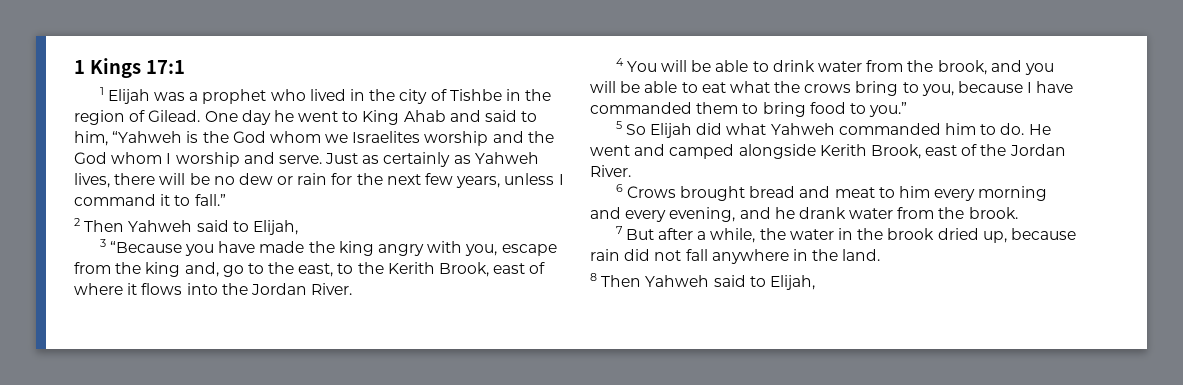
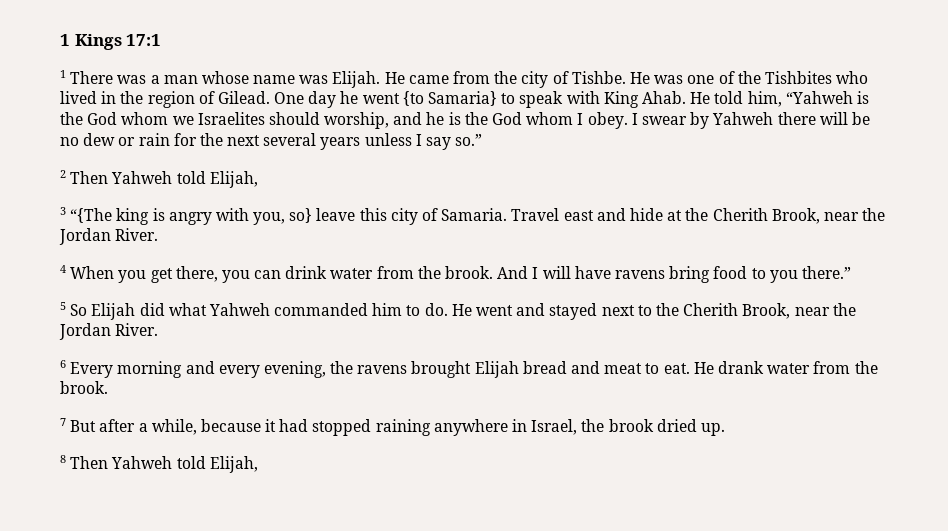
[107,89,150,104] Elijah -> [70,71,114,84] There
[202,89,502,104] prophet who lived in the city of Tishbe -> [163,71,869,88] [60,91,97,104] man whose name was Elijah. He came from the city of Tishbe. He was one of the Tishbites who lived
[342,110,538,125] to King Ahab and said to -> [402,91,744,108] {to Samaria} to speak with King Ahab. He told
[424,131,554,146] [74,152,539,167] [74,173,110,188] worship and the God whom I worship and serve. Just as certainly as Yahweh lives, -> [268,112,774,129] should worship, and he is the God whom I obey. I swear by Yahweh
[425,173,564,188] [74,194,226,206] few years, unless I command it to fall.” -> [263,133,483,150] several years unless I say so.”
[196,220,249,232] said to -> [176,171,206,184] told
[109,241,557,256] [74,262,546,277] [74,283,353,295] [615,58,1054,75] [590,81,1074,96] [590,102,759,114] “Because you have made the king angry with you, escape from the king and, go to the east, to the Kerith Brook, east of where it flows into the Jordan River. // 4 You will be able to drink water from the brook, and you will be able to eat what the crows bring to you, because I have commanded them to -> [70,208,886,225] [59,228,159,245] [60,265,665,283] “{The king is angry with you, so} leave this city of Samaria. Travel east and hide at the Cherith Brook, near the Jordan River. // 4 When you get there, you can drink water from the brook. And I will have ravens
[869,102,908,117] you.” -> [769,266,851,283] you there.”
[669,144,1066,159] [590,165,631,177] [615,184,1048,201] [590,207,795,222] camped alongside Kerith Brook, east of the Jordan River. // 6 Crows brought bread and meat to him every morning and every evening, and he -> [549,303,856,320] [59,323,159,340] [60,360,714,378] stayed next to the Cherith Brook, near the Jordan River. // 6 Every morning and every evening, the ravens brought Elijah bread and meat to eat. He
[759,228,1076,243] [590,249,881,264] the water in the brook dried up, because rain did not fall anywhere in the land. -> [200,419,725,436] because it had stopped raining anywhere in Israel, the brook dried up.
[713,275,766,287] said to -> [176,456,206,469] told

